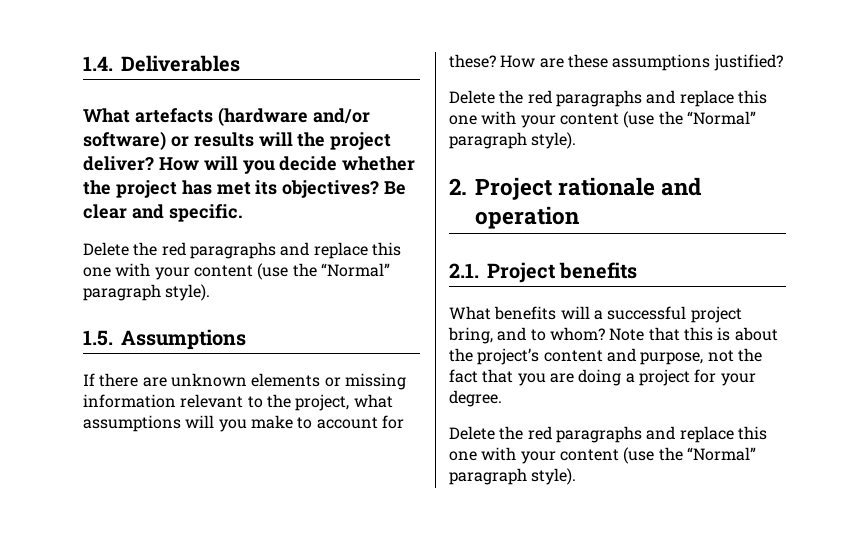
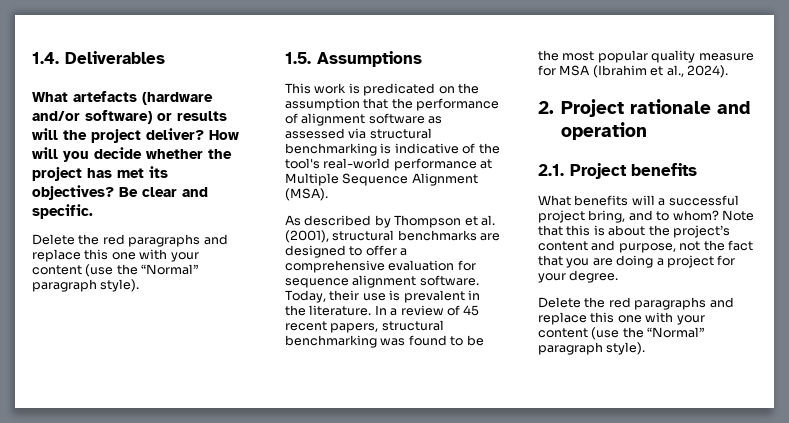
[83,373,406,390] [83,394,393,411] [83,415,404,432] [449,54,783,71] [449,90,767,107] [449,111,756,128] [449,132,577,149] If there are unknown elements or missing information relevant to the project, what assumptions will you make to account for these? How are these assumptions justified? // Delete the red paragraphs and replace this one with your content (use the “Normal” paragraph style). -> [285,83,479,96] [285,98,500,111] [285,113,443,126] [285,128,432,139] [285,143,500,156] [285,158,493,171] [285,173,478,186] [285,188,328,201] [285,215,495,228] [285,230,501,243] [285,245,408,258] [285,260,476,273] [285,275,479,288] [285,290,480,303] [285,305,480,316] [285,320,444,333] [285,335,484,348] [538,50,754,63] [538,65,728,78] This work is predicated on the assumption that the performance of alignment software as assessed via structural benchmarking is indicative of the tool's real-world performance at Multiple Sequence Alignment (MSA). // As described by Thompson et al. (2001), structural benchmarks are designed to offer a comprehensive evaluation for sequence alignment software. Today, their use is prevalent in the literature. In a review of 45 recent papers, structural benchmarking was found to be the most popular quality measure for MSA (Ibrahim et al., 2024).

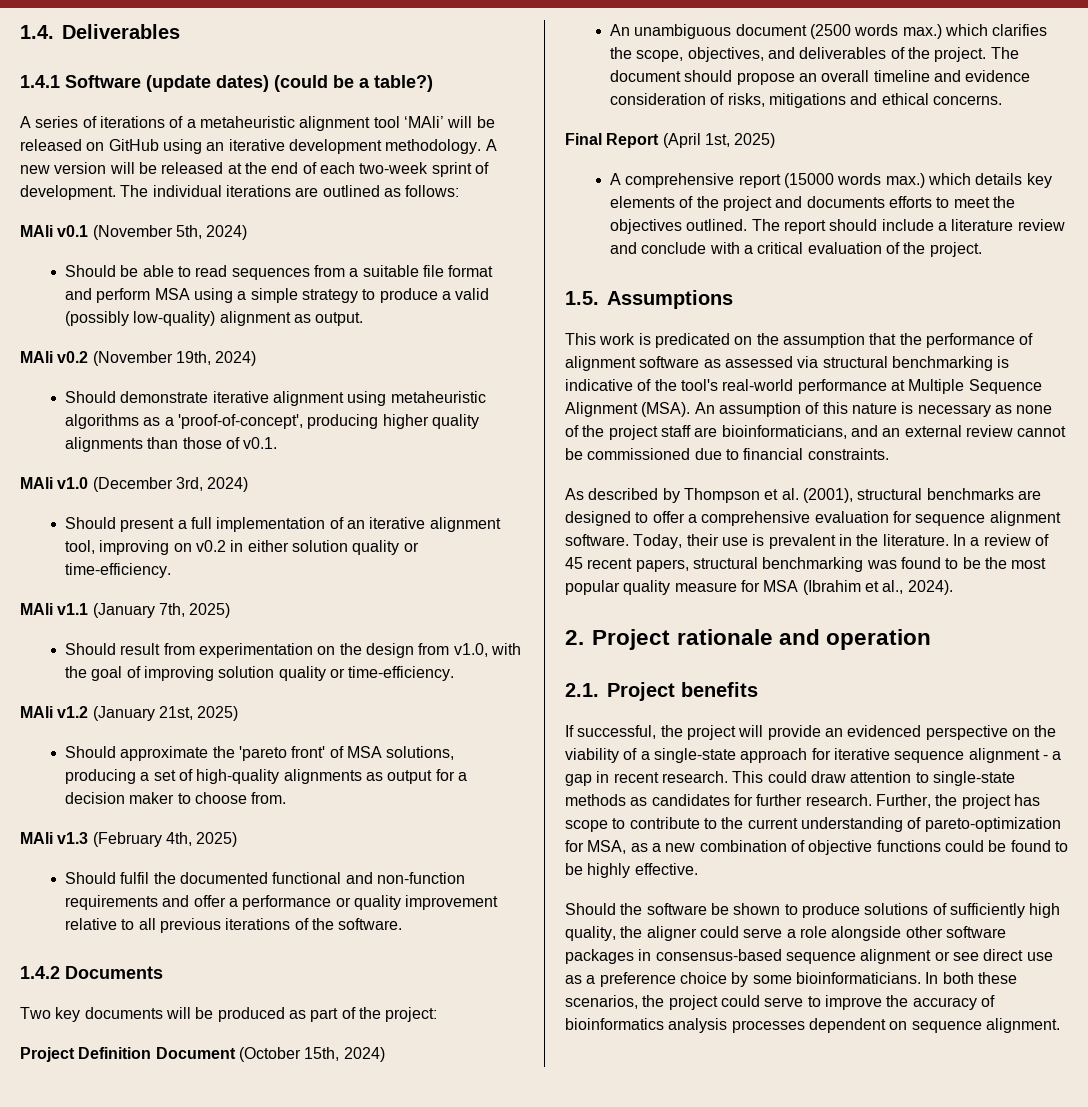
[32,91,213,105] [32,110,227,124] [32,128,239,143] [32,147,232,162] [32,166,168,181] [32,185,208,200] [32,204,93,219] [32,234,228,247] [32,249,199,262] [32,264,199,277] [32,279,140,292] What artefacts (hardware and/or software) or results will the project deliver? How will you decide whether the project has met its objectives? Be clear and specific. // Delete the red paragraphs and replace this one with your content (use the “Normal” paragraph style). -> [20,75,433,92] [20,116,495,131] [20,139,497,154] [20,162,489,177] [20,185,460,200] [20,225,248,240] [65,265,494,280] [65,288,490,303] [65,311,364,326] [20,351,257,366] [65,391,486,406] [65,414,479,429] [65,437,278,452] [20,477,249,492] [65,517,501,532] [65,540,419,555] [65,563,172,578] [20,603,231,618] [65,643,521,658] [65,666,455,681] [20,706,239,721] [65,746,455,761] [65,769,467,784] [65,792,287,804] [20,832,238,847] [65,872,465,884] [65,895,499,910] [65,918,403,933] [20,966,163,979] [20,1007,438,1022] [20,1047,385,1062] [610,24,1048,39] [610,47,1019,62] [610,70,1031,85] [610,93,1002,108] [565,133,776,148] [610,173,1052,188] [610,196,1015,211] [610,219,1065,234] [610,242,982,257] 1.4.1 Software (update dates) (could be a table?) // A series of iterations of a metaheuristic alignment tool ‘MAli’ will be released on GitHub using an iterative development methodology. A new version will be released at the end of each two-week sprint of development. The individual iterations are outlined as follows: // MAli v0.1 (November 5th, 2024) // Should be able to read sequences from a suitable file format and perform MSA using a simple strategy to produce a valid (possibly low-quality) alignment as output. // MAli v0.2 (November 19th, 2024) // Should demonstrate iterative alignment using metaheuristic algorithms as a 'proof-of-concept', producing higher quality alignments than those of v0.1. // MAli v1.0 (December 3rd, 2024) // Should present a full implementation of an iterative alignment tool, improving on v0.2 in either solution quality or time-efficiency. // MAli v1.1 (January 7th, 2025) // Should result from experimentation on the design from v1.0, with the goal of improving solution quality or time-efficiency. // MAli v1.2 (January 21st, 2025) // Should approximate the 'pareto front' of MSA solutions, producing a set of high-quality alignments as output for a decision maker to choose from. // MAli v1.3 (February 4th, 2025) // Should fulfil the documented functional and non-function requirements and offer a performance or quality improvement relative to all previous iterations of the software. // 1.4.2 Documents // Two key documents will be produced as part of the project: // Project Definition Document (October 15th, 2024) // An unambiguous document (2500 words max.) which clarifies the scope, objectives, and deliverables of the project. The document should propose an overall timeline and evidence consideration of risks, mitigations and ethical concerns. // Final Report (April 1st, 2025) // A comprehensive report (15000 words max.) which details key elements of the project and documents efforts to meet the objectives outlined. The report should include a literature review and conclude with a critical evaluation of the project.
(328, 194) none -> [694,402,1053,417] [565,425,1067,440] [565,448,889,460] An assumption of this nature is necessary as none of the project staff are bioinformaticians, and an external review cannot be commissioned due to financial constraints.
[538,195,739,206] [538,210,754,223] [538,225,730,238] [538,240,753,253] [538,255,736,268] [538,270,619,283] [538,297,734,310] [538,312,705,325] [538,327,705,340] [538,342,646,355] What benefits will a successful project bring, and to whom? Note that this is about the project’s content and purpose, not the fact that you are doing a project for your degree. // Delete the red paragraphs and replace this one with your content (use the “Normal” paragraph style). -> [565,725,1057,740] [565,748,1062,763] [565,771,1015,786] [565,794,1040,809] [565,817,1061,832] [565,840,1068,855] [565,863,698,878] [565,903,1061,918] [565,926,1006,941] [565,949,1053,964] [565,972,1017,987] [565,995,995,1010] [565,1018,1060,1033] If successful, the project will provide an evidenced perspective on the viability of a single-state approach for iterative sequence alignment - a gap in recent research. This could draw attention to single-state methods as candidates for further research. Further, the project has scope to contribute to the current understanding of pareto-optimization for MSA, as a new combination of objective functions could be found to be highly effective. // Should the software be shown to produce solutions of sufficiently high quality, the aligner could serve a role alongside other software packages in consensus-based sequence alignment or see direct use as a preference choice by some bioinformaticians. In both these scenarios, the project could serve to improve the accuracy of bioinformatics analysis processes dependent on sequence alignment.

